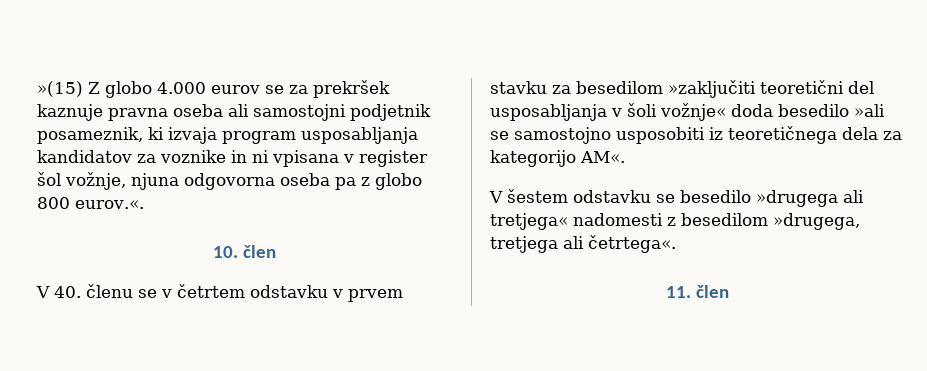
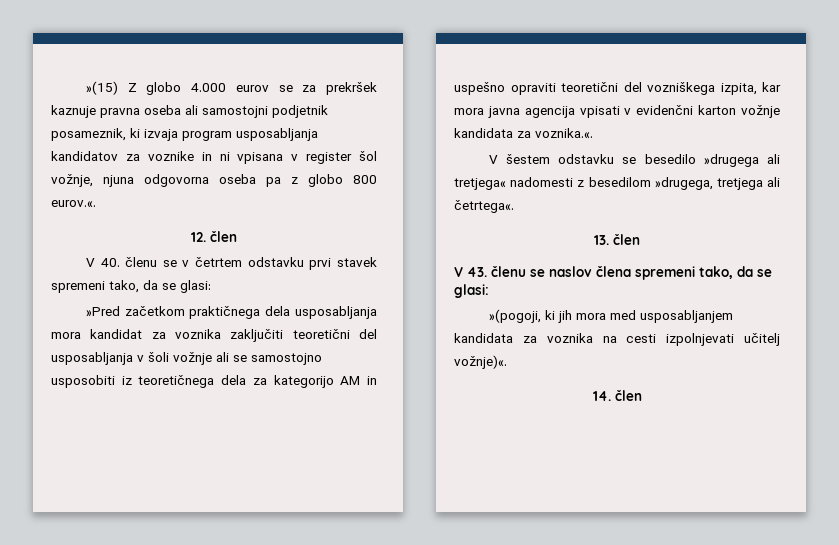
[212,246,238,258] 10. -> [191,232,206,242] 12.
[332,289,403,302] [490,80,756,98] v prvem stavku za besedilom »zaključiti -> [309,257,377,270] [51,280,211,293] [85,306,378,319] [51,329,284,342] prvi stavek spremeni tako, da se glasi: // »Pred začetkom praktičnega dela usposabljanja mora kandidat za voznika zaključiti
[660,103,885,121] vožnje« doda besedilo »ali -> [173,352,229,365] vožnje ali
[580,151,625,163] AM«. -> [340,376,377,385] [454,82,781,95] [454,105,780,118] [454,128,593,139] AM in uspešno opraviti teoretični del vozniškega izpita, kar mora javna agencija vpisati v evidenčni karton vožnje kandidata za voznika.«.
[665,285,729,298] 11. člen -> [594,234,640,245] [454,266,772,280] [454,284,489,298] [488,309,733,323] [454,333,780,346] [454,355,507,369] [592,390,642,401] 13. člen // V 43. členu se naslov člena spremeni tako, da se glasi: // »(pogoji, ki jih mora med usposabljanjem kandidata za voznika na cesti izpolnjevati učitelj vožnje)«. // 14. člen

